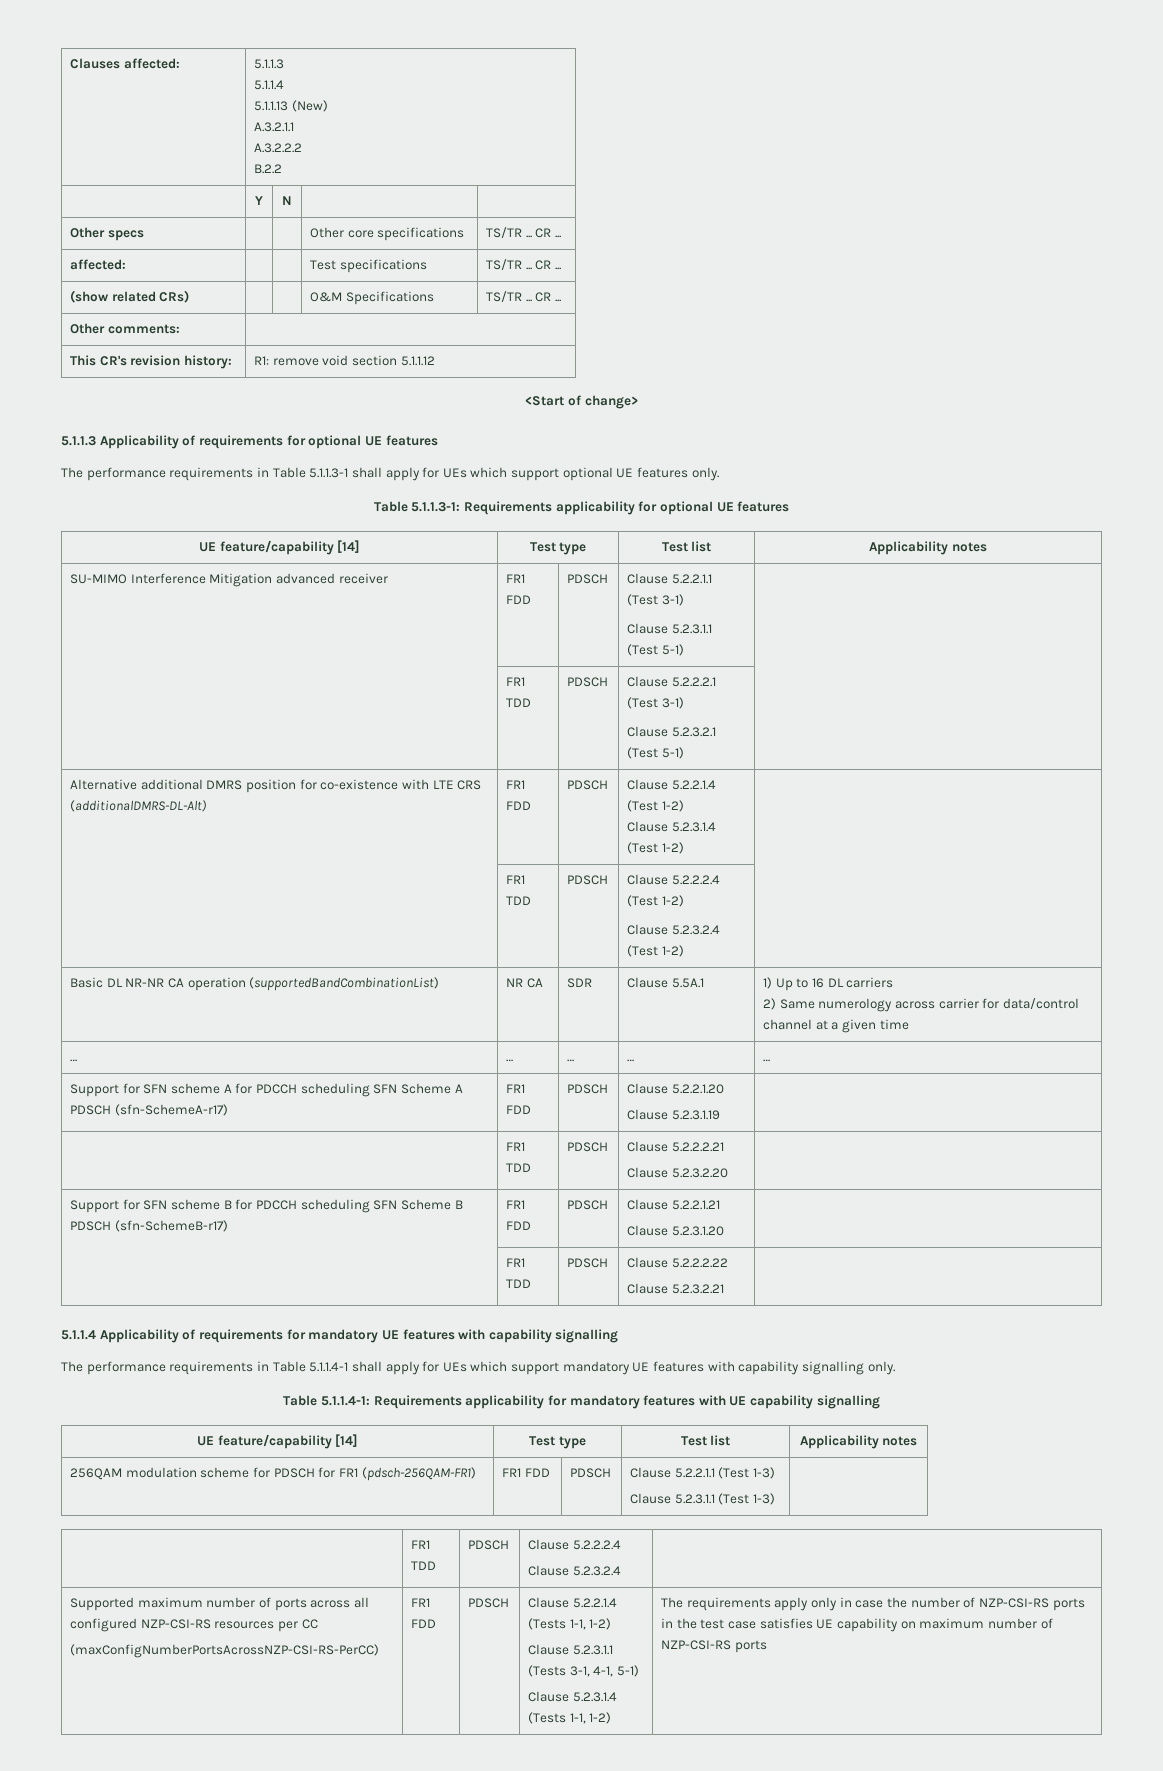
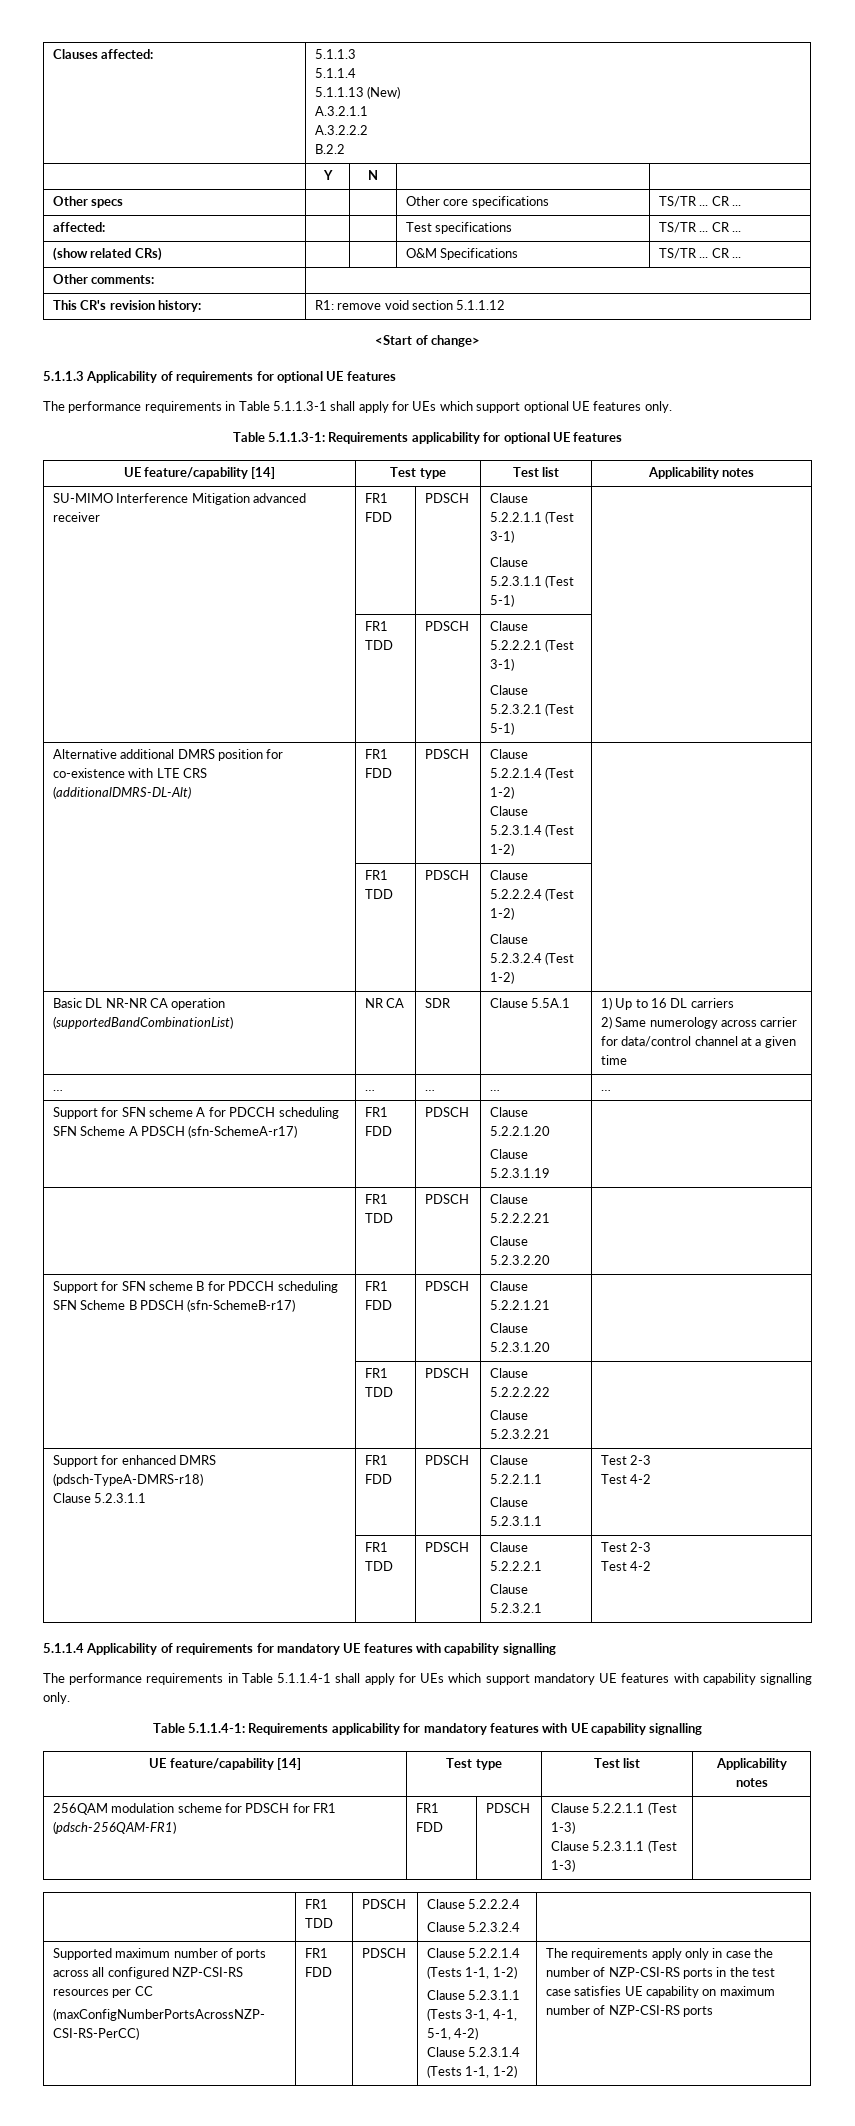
(724, 1289) none -> [52,1455,217,1467] [52,1473,203,1486] [52,1493,147,1503] [364,1455,388,1465] [364,1474,392,1484] [424,1455,469,1465] [489,1455,528,1465] [489,1474,542,1484] [489,1497,528,1507] [489,1516,542,1526] [600,1455,652,1465] [600,1474,652,1484] [364,1542,388,1552] [364,1561,393,1571] [424,1542,469,1552] [489,1542,528,1552] [489,1561,542,1571] [489,1584,528,1594] [489,1603,542,1613] [600,1542,652,1552] [600,1561,652,1571] // Support for enhanced DMRS (pdsch-TypeA-DMRS-r18) // Clause 5.2.3.1.1 | FR1 FDD | PDSCH | Clause 5.2.2.1.1 // Clause 5.2.3.1.1 | Test 2-3 // Test 4-2 // | FR1 TDD | PDSCH | Clause 5.2.2.2.1 // Clause 5.2.3.2.1 | Test 2-3 // Test 4-2
[617,1665,640,1677] 5-1) -> [426,2027,479,2040] 5-1, 4-2)

